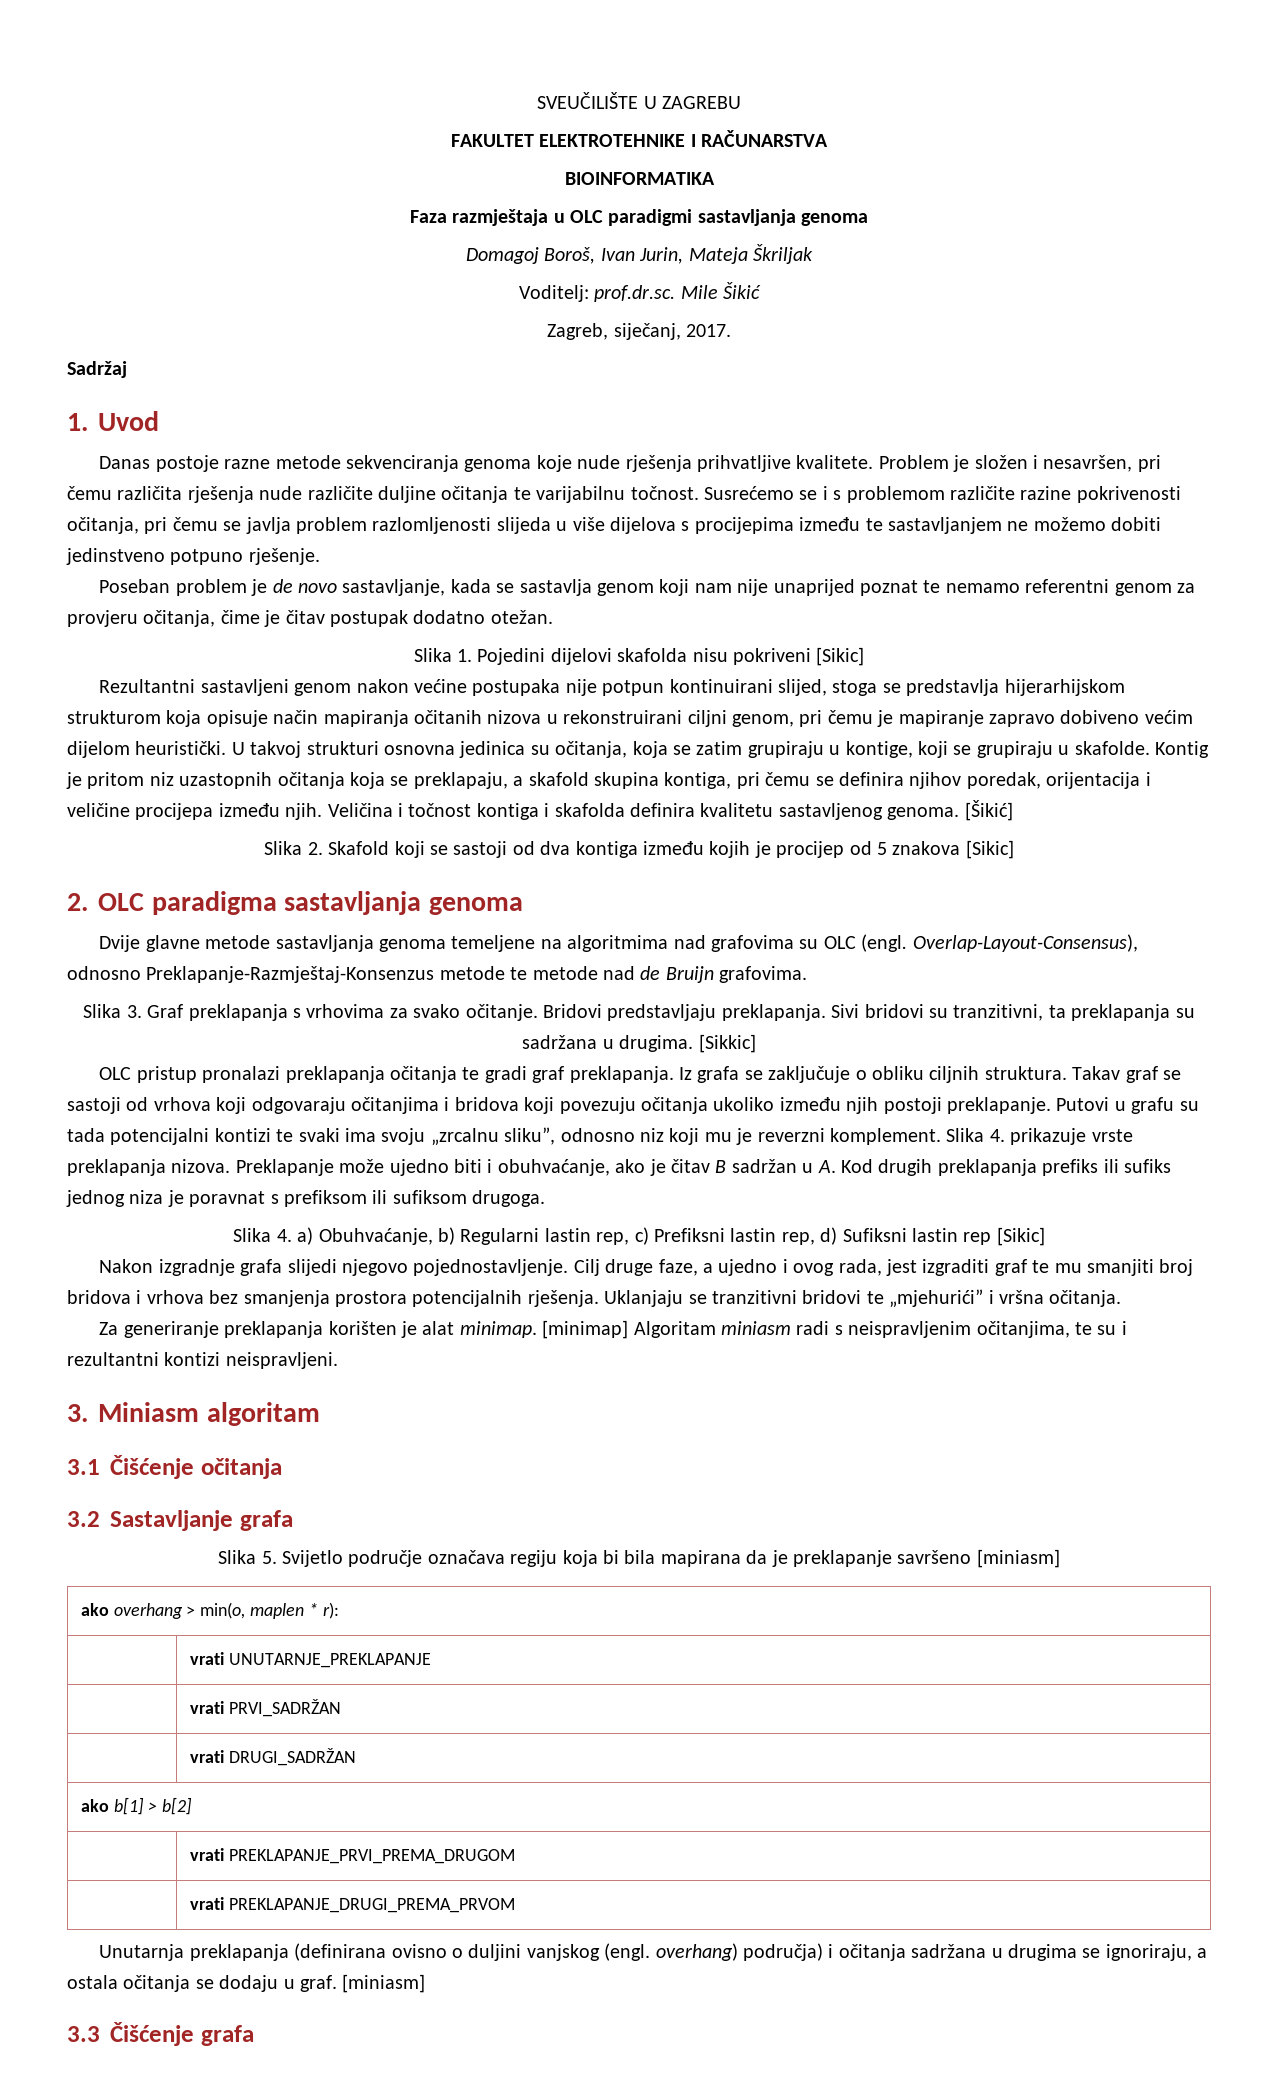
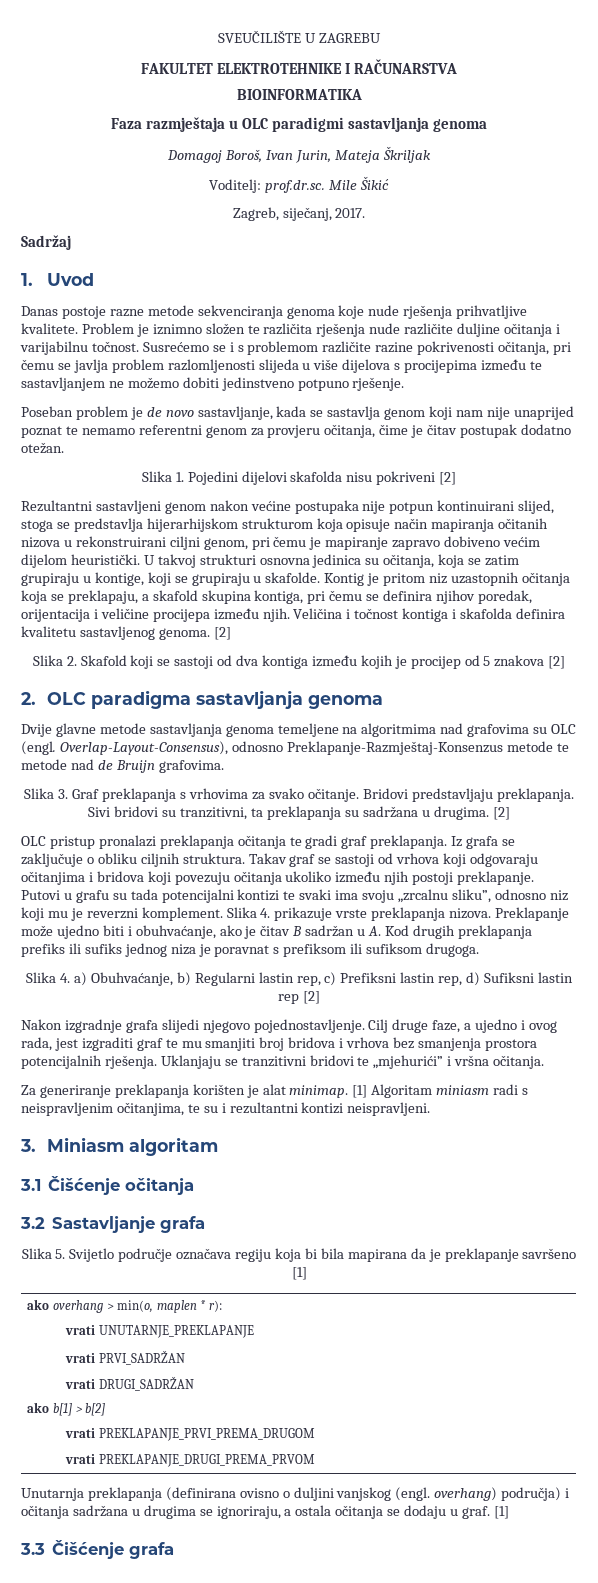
[974,455,1161,472] [67,486,112,500] složen i nesavršen, pri čemu -> [152,323,260,335] iznimno složen te
[513,487,531,500] te -> [555,324,560,334] i
[816,647,865,666] [Sikic] -> [439,472,457,485] [2]
[964,800,1013,821] [Šikić] -> [213,627,231,640] [2]
[965,840,1014,859] [Sikic] -> [548,656,566,669] [2]
[698,1034,756,1053] [Sikkic] -> [492,807,510,820] [2]
[996,1227,1045,1246] [Sikic] -> [302,991,320,1004] [2]
[542,1320,629,1339] [minimap] -> [352,1085,368,1098] [1]
[976,1549,1060,1568] [miniasm] -> [291,1267,307,1280] [1]
[342,1974,426,1993] [miniasm] -> [493,1506,509,1519] [1]

